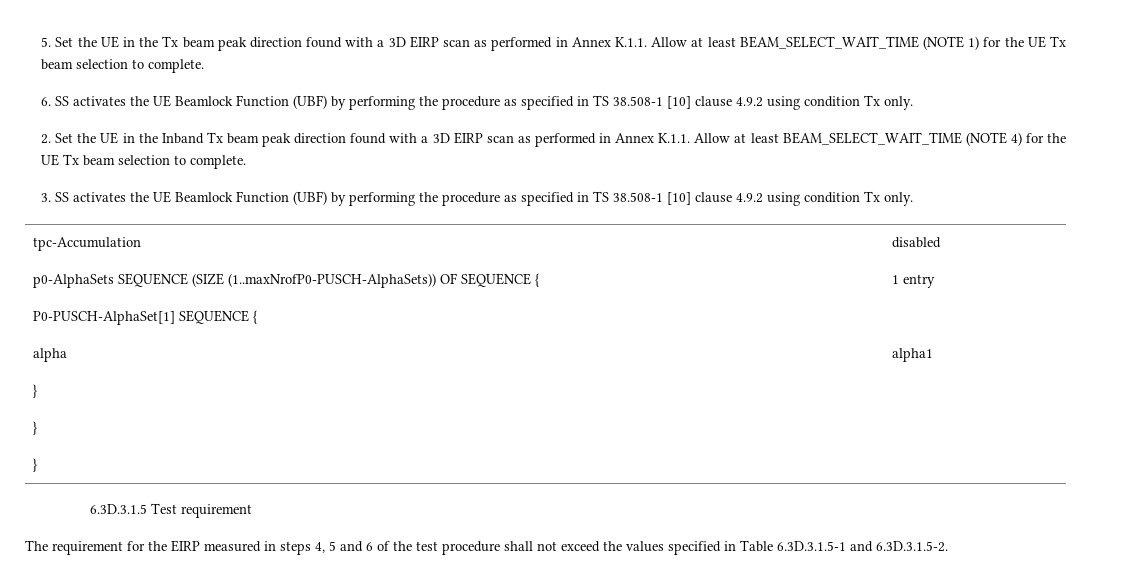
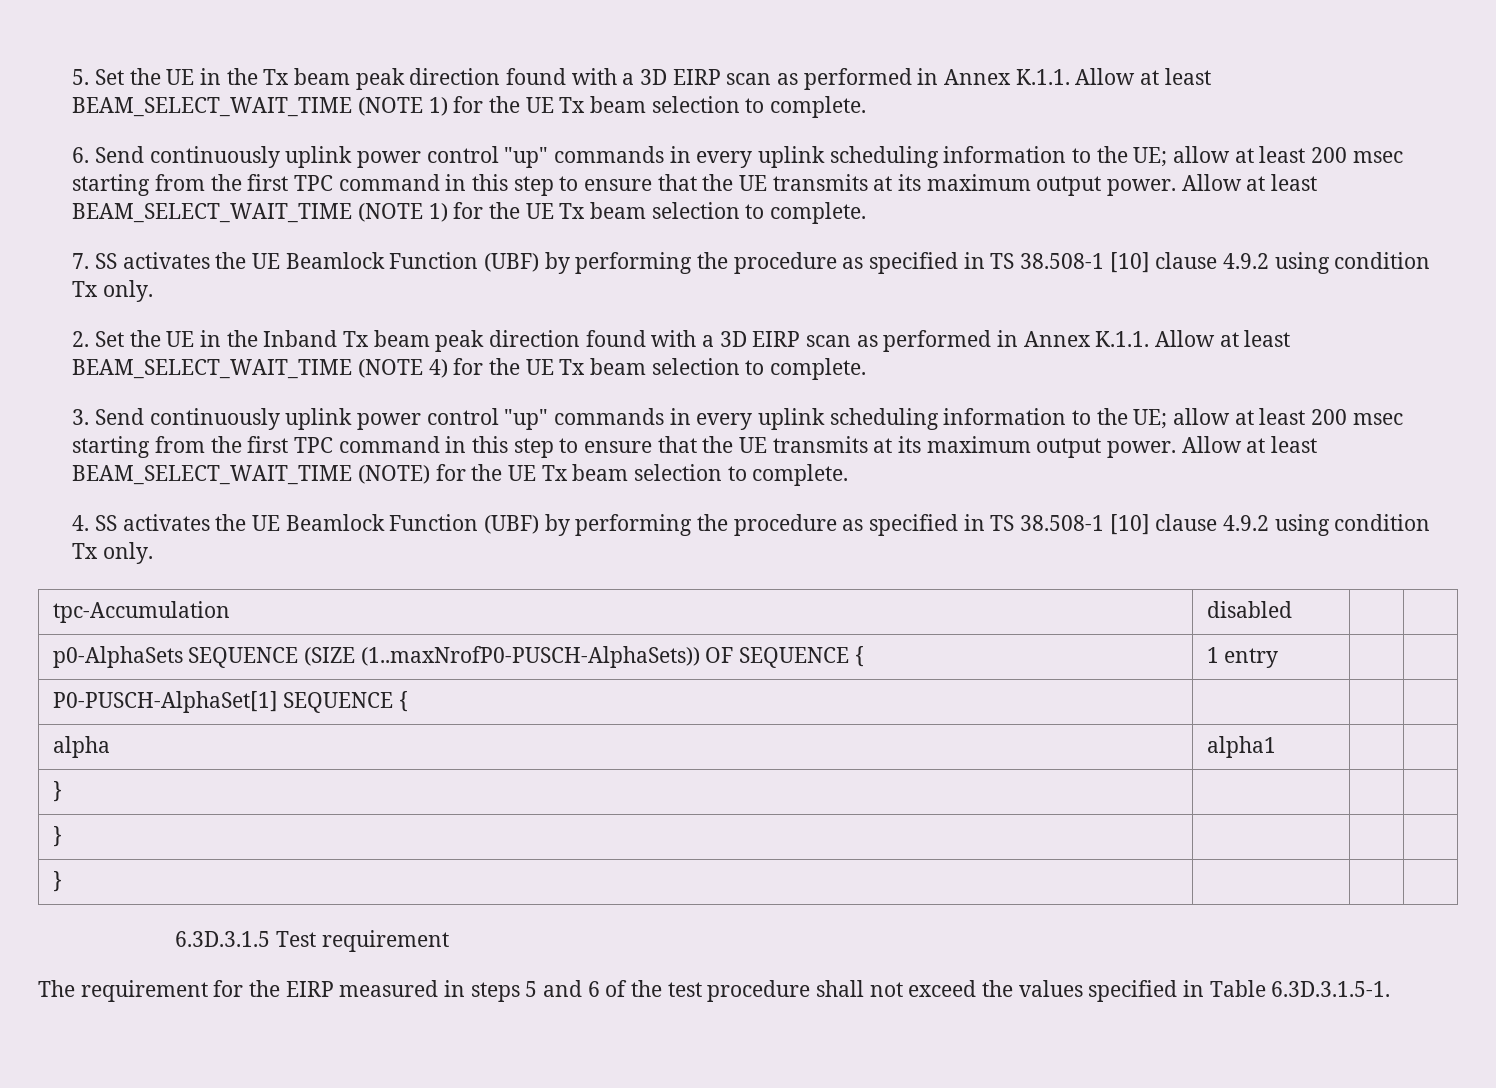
(52, 101) none -> [95,146,1403,168] [72,174,1318,196] [72,202,867,224] [72,253,90,269] Send continuously uplink power control "up" commands in every uplink scheduling information to the UE; allow at least 200 msec starting from the first TPC command in this step to ensure that the UE transmits at its maximum output power. Allow at least BEAM_SELECT_WAIT_TIME (NOTE 1) for the UE Tx beam selection to complete. // 7.
(52, 197) none -> [95,408,1403,430] [72,436,1318,458] [72,464,849,486] [72,515,90,531] Send continuously uplink power control "up" commands in every uplink scheduling information to the UE; allow at least 200 msec starting from the first TPC command in this step to ensure that the UE transmits at its maximum output power. Allow at least BEAM_SELECT_WAIT_TIME (NOTE) for the UE Tx beam selection to complete. // 4.
[315,542,325,553] 4, -> (520, 992) none
[777,541,948,552] 6.3D.3.1.5-1 and 6.3D.3.1.5-2. -> [1271,981,1391,997] 6.3D.3.1.5-1.

